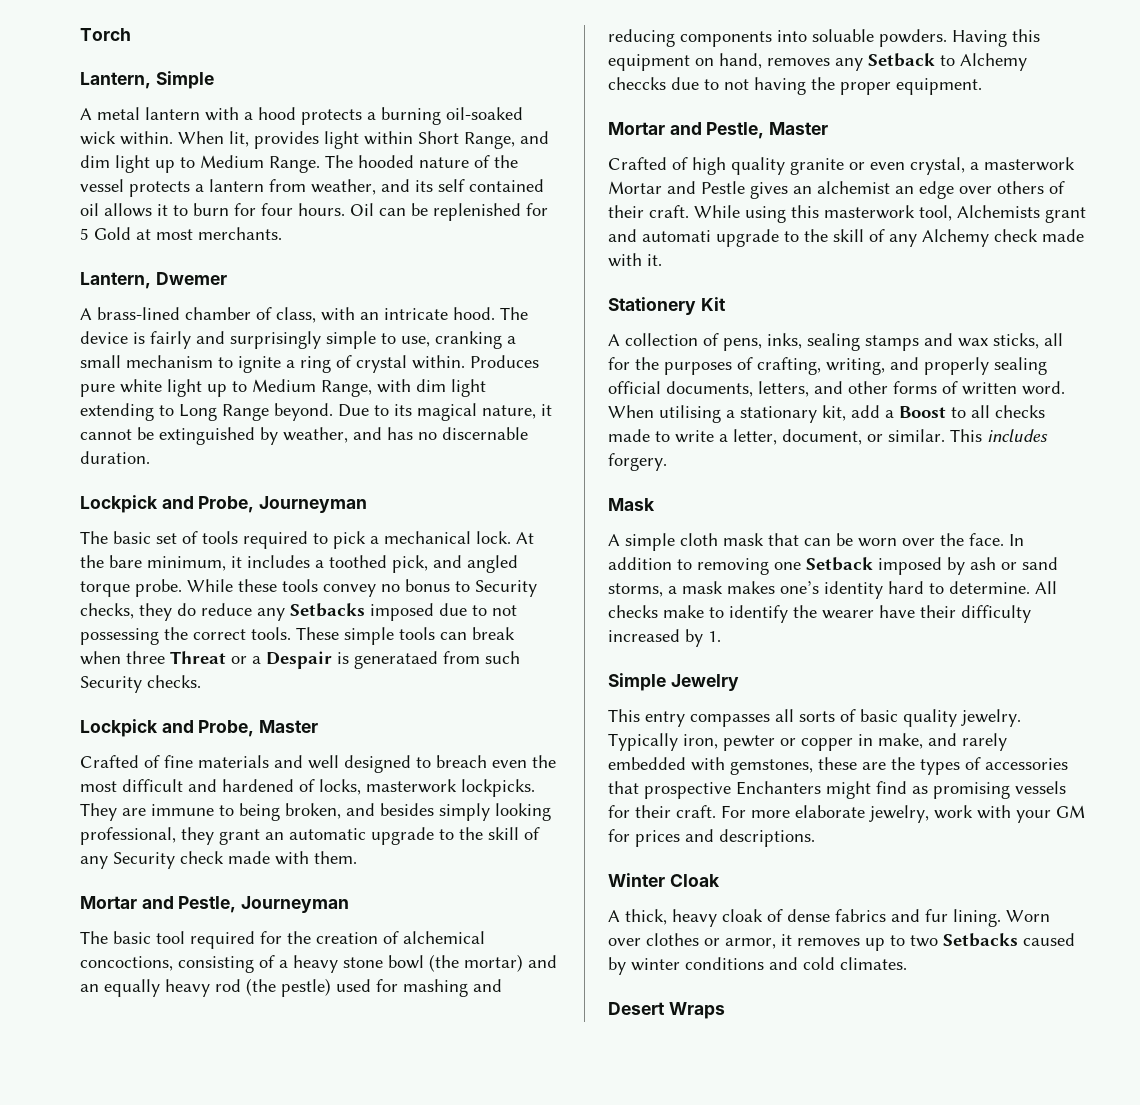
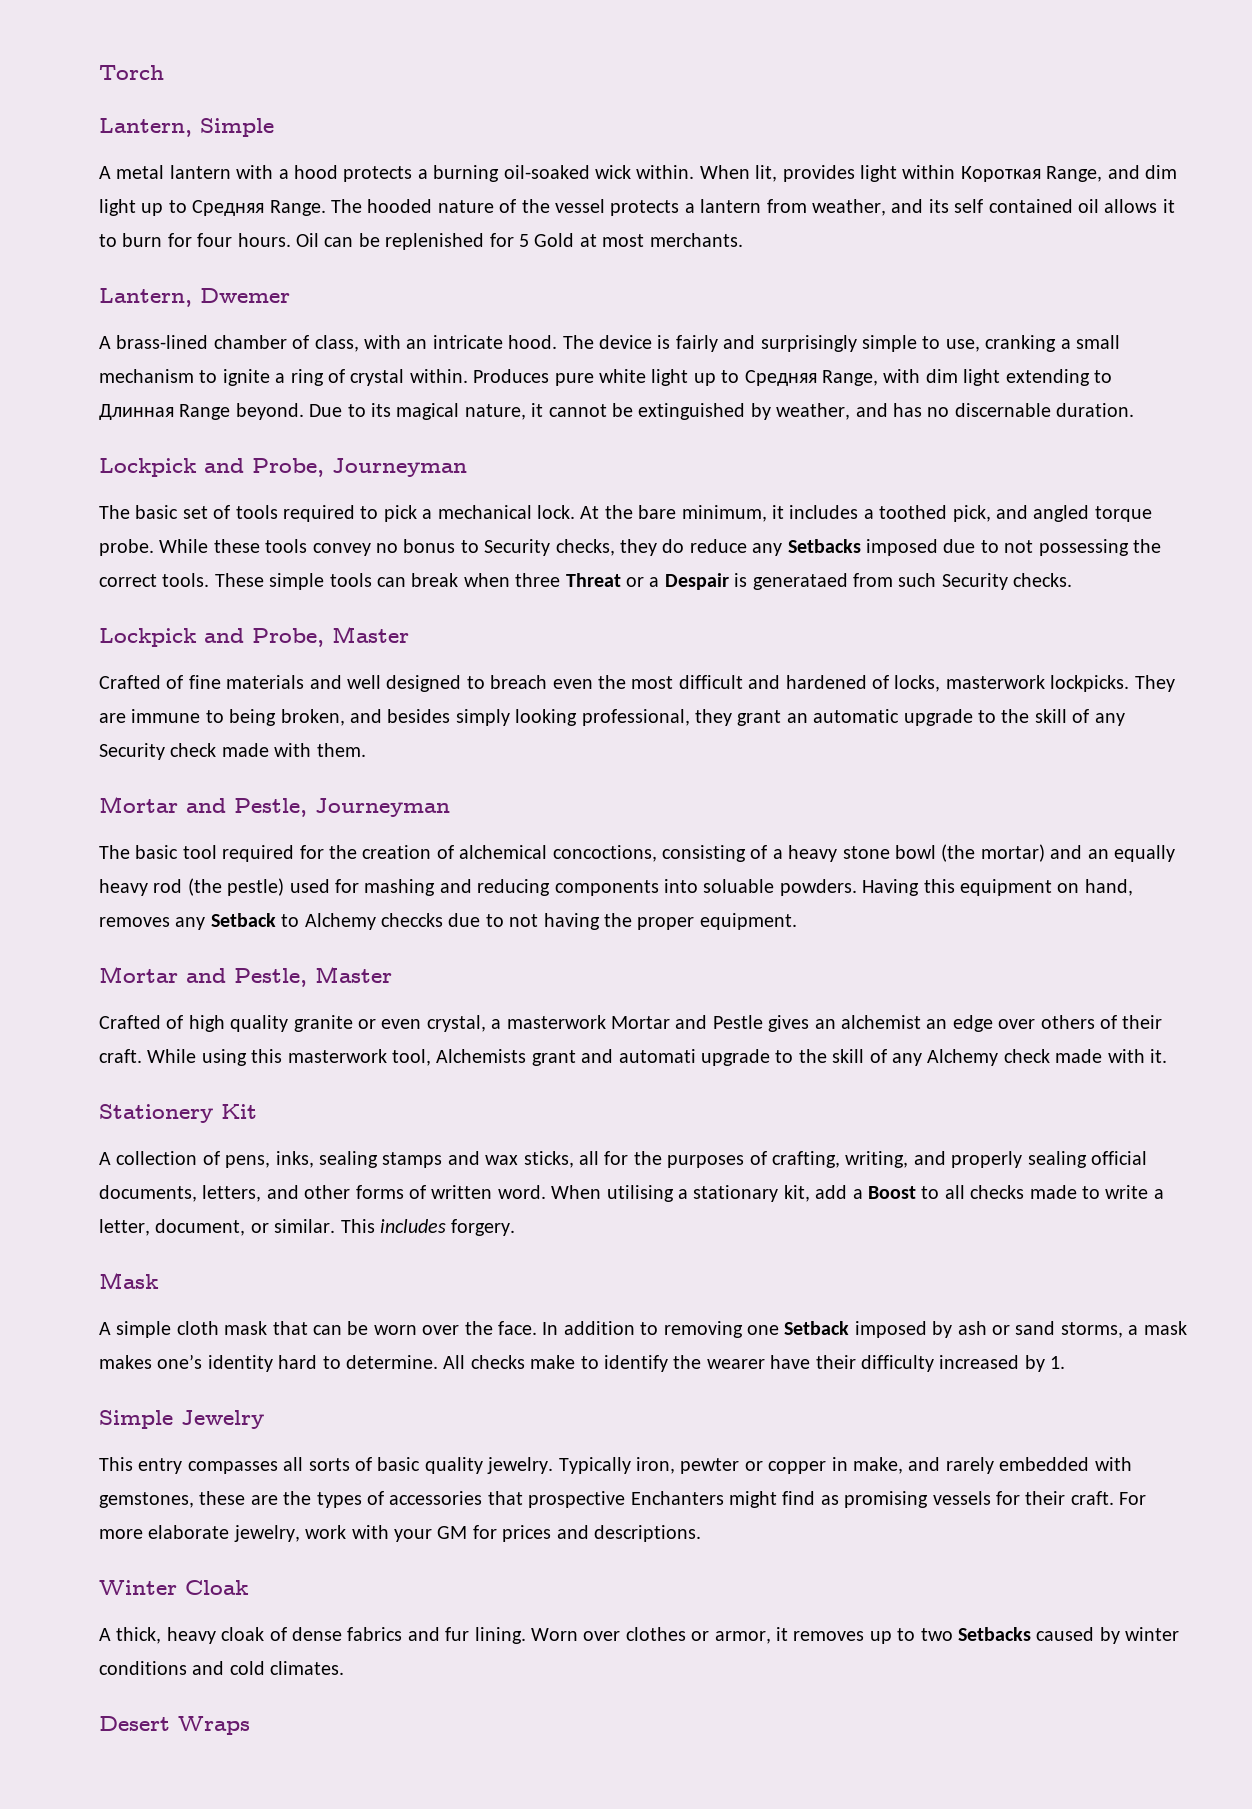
[418,131,459,144] Short -> [960,166,1041,182] Короткая
[200,155,264,168] Medium -> [192,200,265,216] Средняя
[252,379,316,392] Medium -> [744,370,817,386] Средняя
[179,404,217,421] Long -> [99,404,174,420] Длинная

